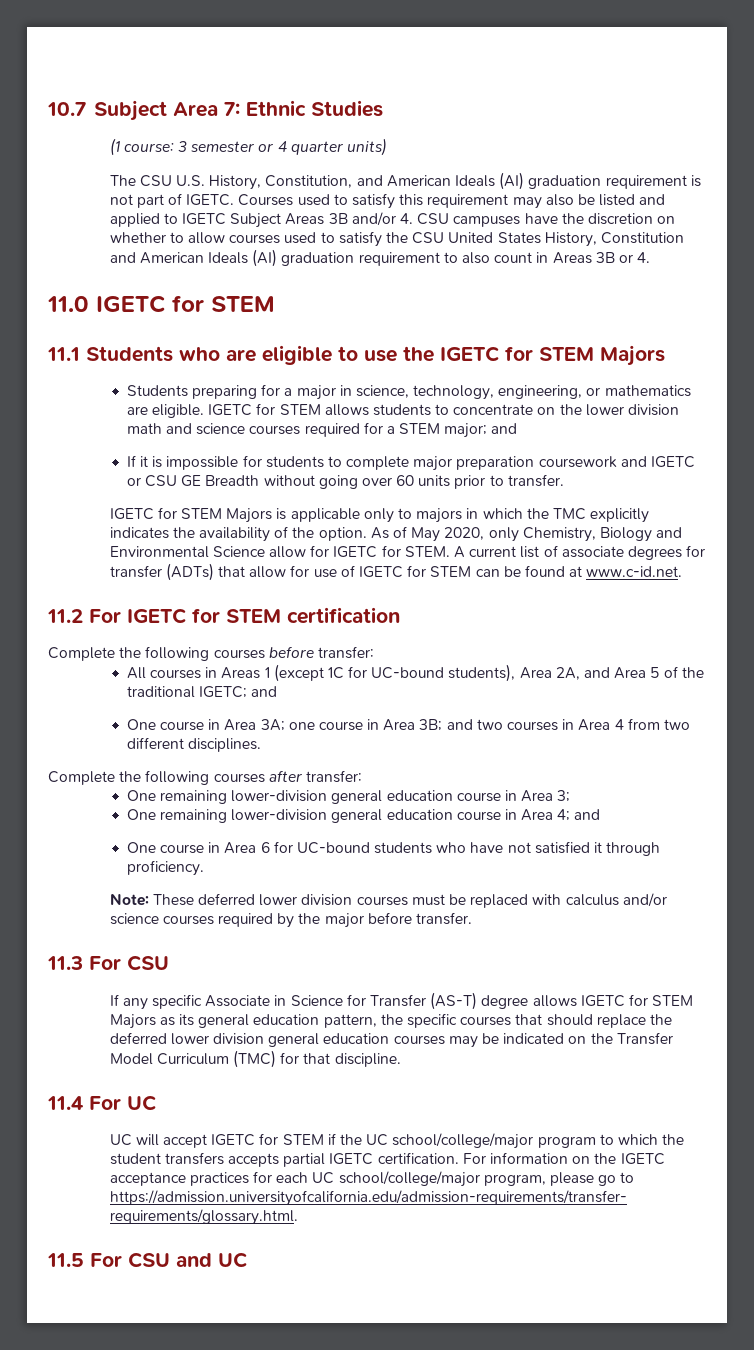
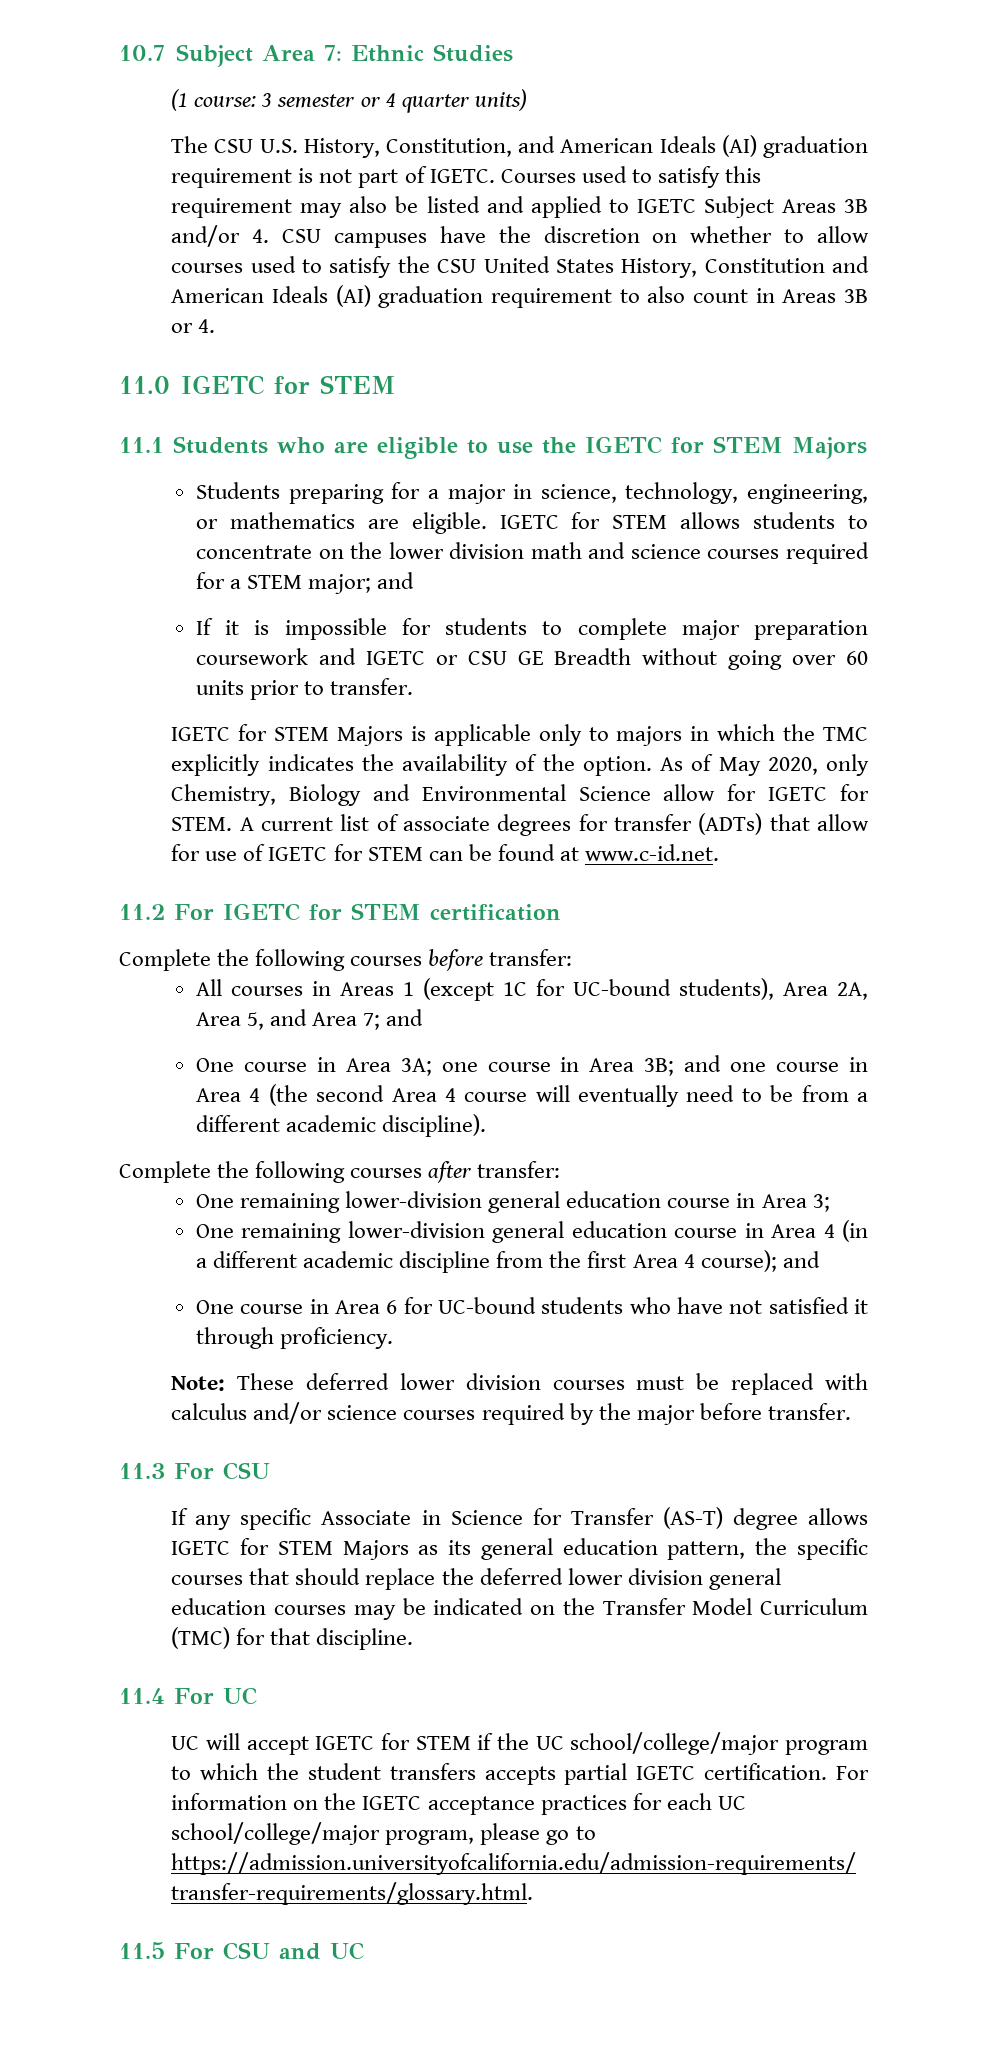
[584,666,704,679] [126,686,247,698] and Area 5 of the traditional IGETC; -> [195,1009,381,1030] Area 5, and Area 7;
[476,718,690,731] [126,737,261,752] two courses in Area 4 from two different disciplines. -> [730,1057,868,1072] [195,1084,868,1107] [195,1114,487,1137] one course in Area 4 (the second Area 4 course will eventually need to be from a different academic discipline).
[557,809,571,821] 4; -> [823,1220,868,1242] [195,1250,777,1273] 4 (in a different academic discipline from the first Area 4 course);

